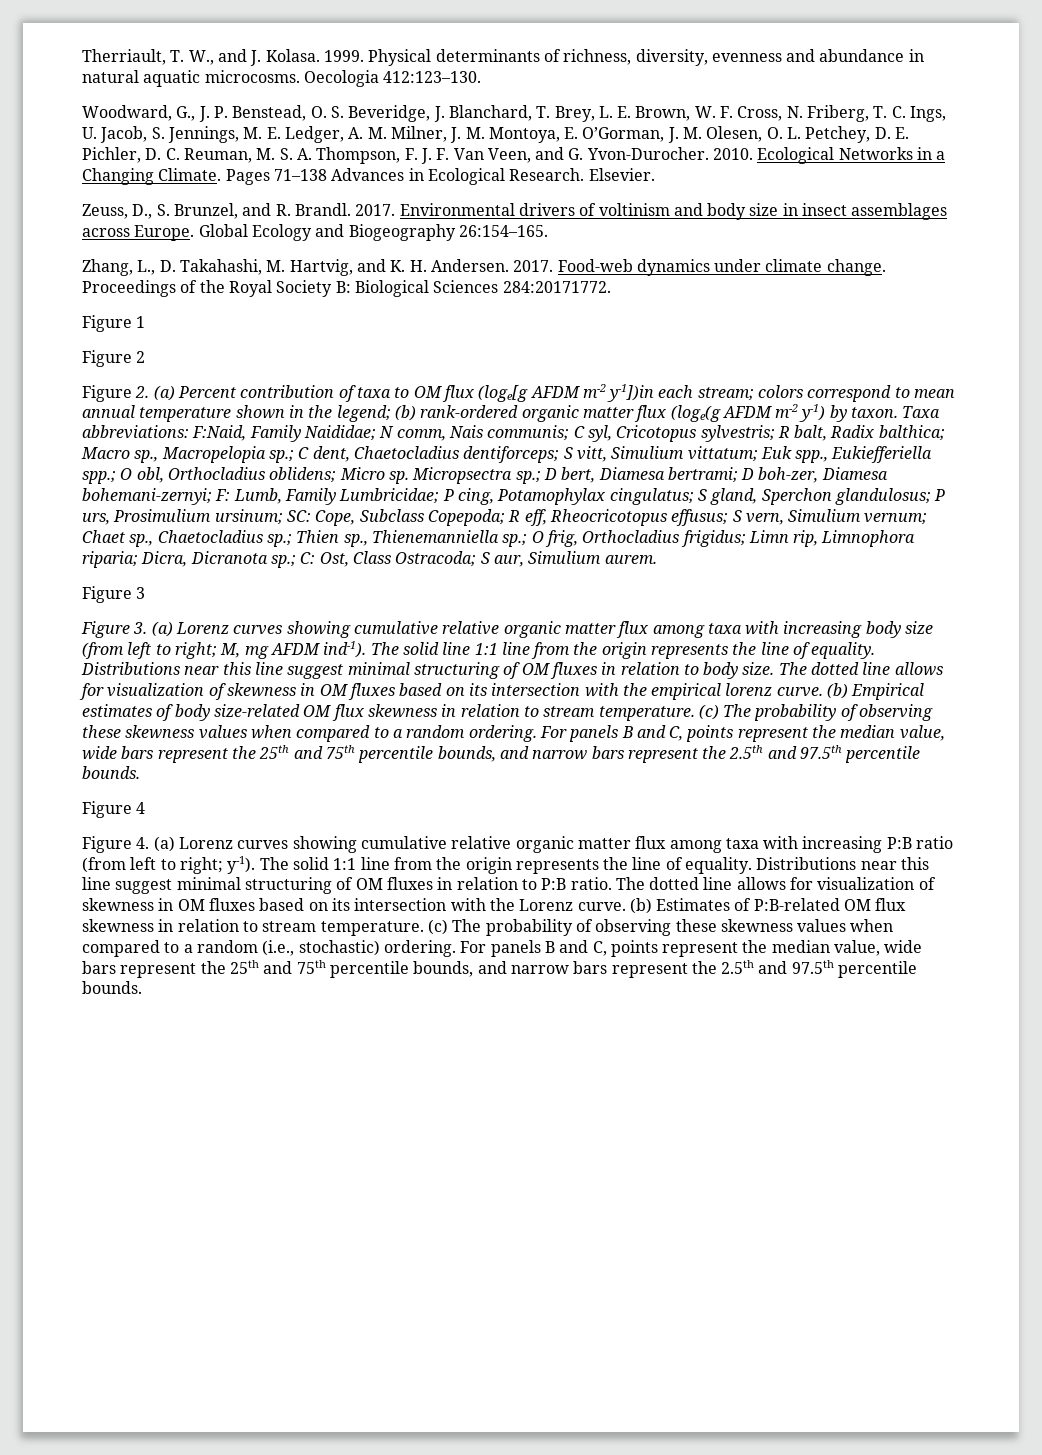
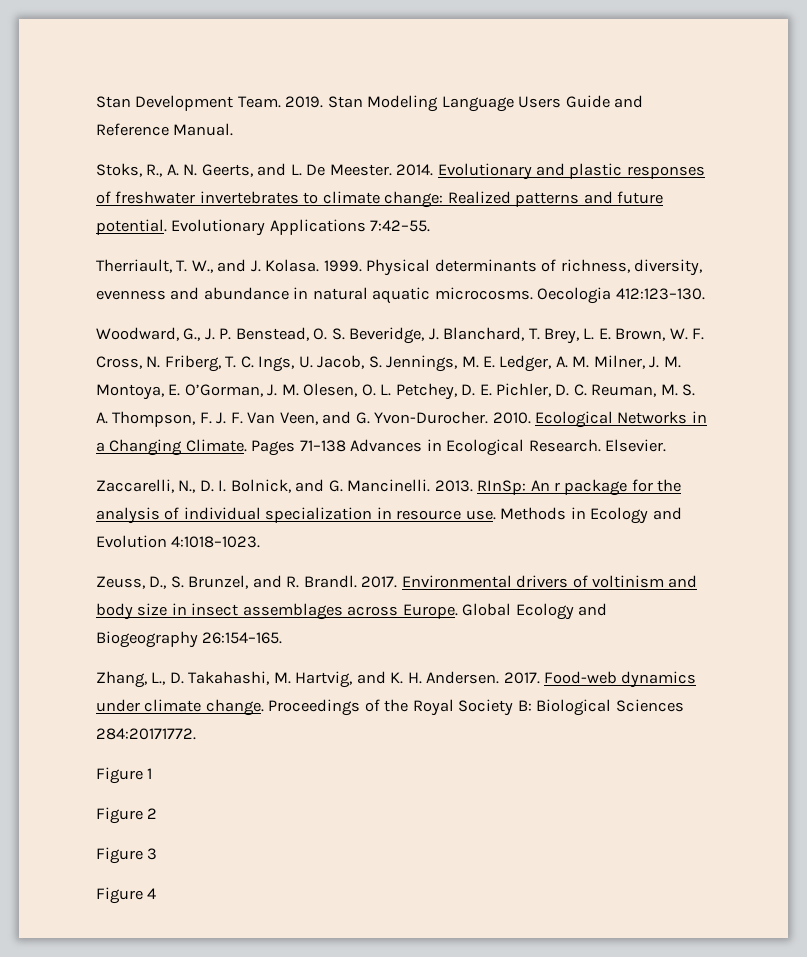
(82, 57) none -> [96,95,644,112] [96,123,234,136] [96,163,705,180] [96,191,664,208] [96,219,431,236] Stan Development Team. 2019. Stan Modeling Language Users Guide and Reference Manual. // Stoks, R., A. N. Geerts, and L. De Meester. 2014. Evolutionary and plastic responses of freshwater invertebrates to climate change: Realized patterns and future potential. Evolutionary Applications 7:42–55. //
(655, 174) none -> [96,479,682,496] [96,507,682,524] [96,535,261,548] // Zaccarelli, N., D. I. Bolnick, and G. Mancinelli. 2013. RInSp: An r package for the analysis of individual specialization in resource use. Methods in Ecology and Evolution 4:1018–1023.
[135,384,956,402] [82,404,941,422] [82,425,945,442] [81,446,933,463] [82,467,888,484] [82,488,946,505] [82,509,928,526] [82,530,916,547] [82,551,657,568] [82,586,146,603] [81,621,934,638] [82,641,876,659] [81,662,943,679] [79,683,925,700] [82,704,934,721] [82,725,945,742] [82,745,921,763] [82,766,140,779] [82,801,146,818] [82,836,954,853] [82,856,930,874] [82,877,936,894] [82,898,907,914] [82,919,894,936] [82,940,923,957] [82,960,918,978] [82,981,142,994] 2. (a) Percent contribution of taxa to OM flux (loge[g AFDM m-2 y-1])in each stream; colors correspond to mean annual temperature shown in the legend; (b) rank-ordered organic matter flux (loge(g AFDM m-2 y-1) by taxon. Taxa abbreviations: F:Naid, Family Naididae; N comm, Nais communis; C syl, Cricotopus sylvestris; R balt, Radix balthica; Macro sp., Macropelopia sp.; C dent, Chaetocladius dentiforceps; S vitt, Simulium vittatum; Euk spp., Eukiefferiella spp.; O obl, Orthocladius oblidens; Micro sp. Micropsectra sp.; D bert, Diamesa bertrami; D boh-zer, Diamesa bohemani-zernyi; F: Lumb, Family Lumbricidae; P cing, Potamophylax cingulatus; S gland, Sperchon glandulosus; P urs, Prosimulium ursinum; SC: Cope, Subclass Copepoda; R eff, Rheocricotopus effusus; S vern, Simulium vernum; Chaet sp., Chaetocladius sp.; Thien sp., Thienemanniella sp.; O frig, Orthocladius frigidus; Limn rip, Limnophora riparia; Dicra, Dicranota sp.; C: Ost, Class Ostracoda; S aur, Simulium aurem. // Figure 3 // Figure 3. (a) Lorenz curves showing cumulative relative organic matter flux among taxa with increasing body size (from left to right; M, mg AFDM ind-1). The solid line 1:1 line from the origin represents the line of equality. Distributions near this line suggest minimal structuring of OM fluxes in relation to body size. The dotted line allows for visualization of skewness in OM fluxes based on its intersection with the empirical lorenz curve. (b) Empirical estimates of body size-related OM flux skewness in relation to stream temperature. (c) The probability of observing these skewness values when compared to a random ordering. For panels B and C, points represent the median value, wide bars represent the 25th and 75th percentile bounds, and narrow bars represent the 2.5th and 97.5th percentile bounds. // Figure 4 // Figure 4. (a) Lorenz curves showing cumulative relative organic matter flux among taxa with increasing P:B ratio (from left to right; y-1). The solid 1:1 line from the origin represents the line of equality. Distributions near this line suggest minimal structuring of OM fluxes in relation to P:B ratio. The dotted line allows for visualization of skewness in OM fluxes based on its intersection with the Lorenz curve. (b) Estimates of P:B-related OM flux skewness in relation to stream temperature. (c) The probability of observing these skewness values when compared to a random (i.e., stochastic) ordering. For panels B and C, points represent the median value, wide bars represent the 25th and 75th percentile bounds, and narrow bars represent the 2.5th and 97.5th percentile bounds. -> [147,848,158,860] [96,887,157,904] 3 // Figure 4

